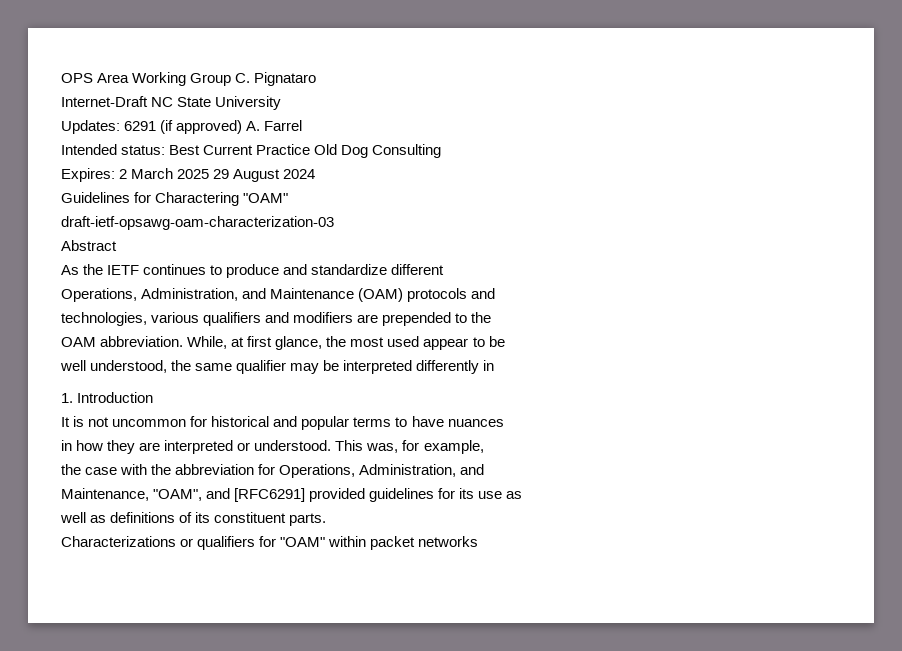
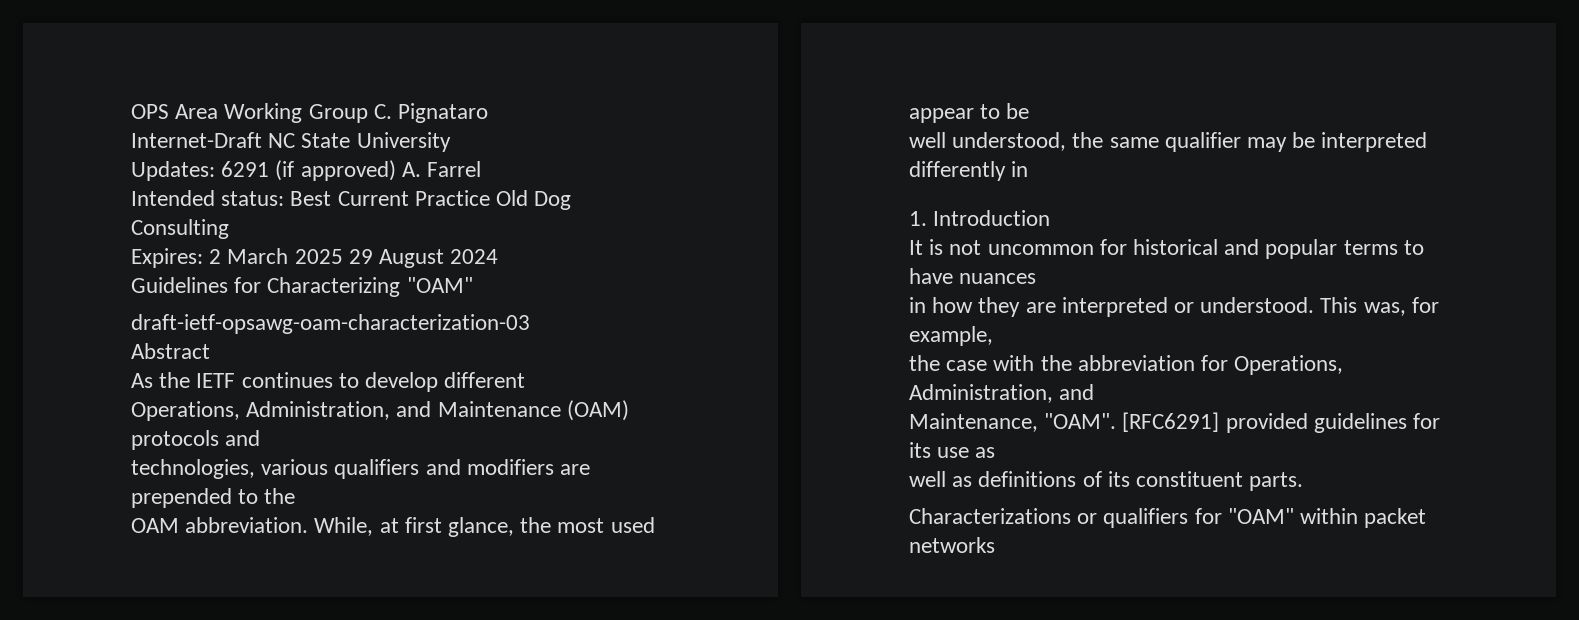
[155,192,240,206] Charactering -> [267,277,401,297] Characterizing
[226,264,388,278] produce and standardize -> [365,372,439,392] develop
[153,488,231,501] "OAM", and -> [1044,413,1117,429] "OAM".

